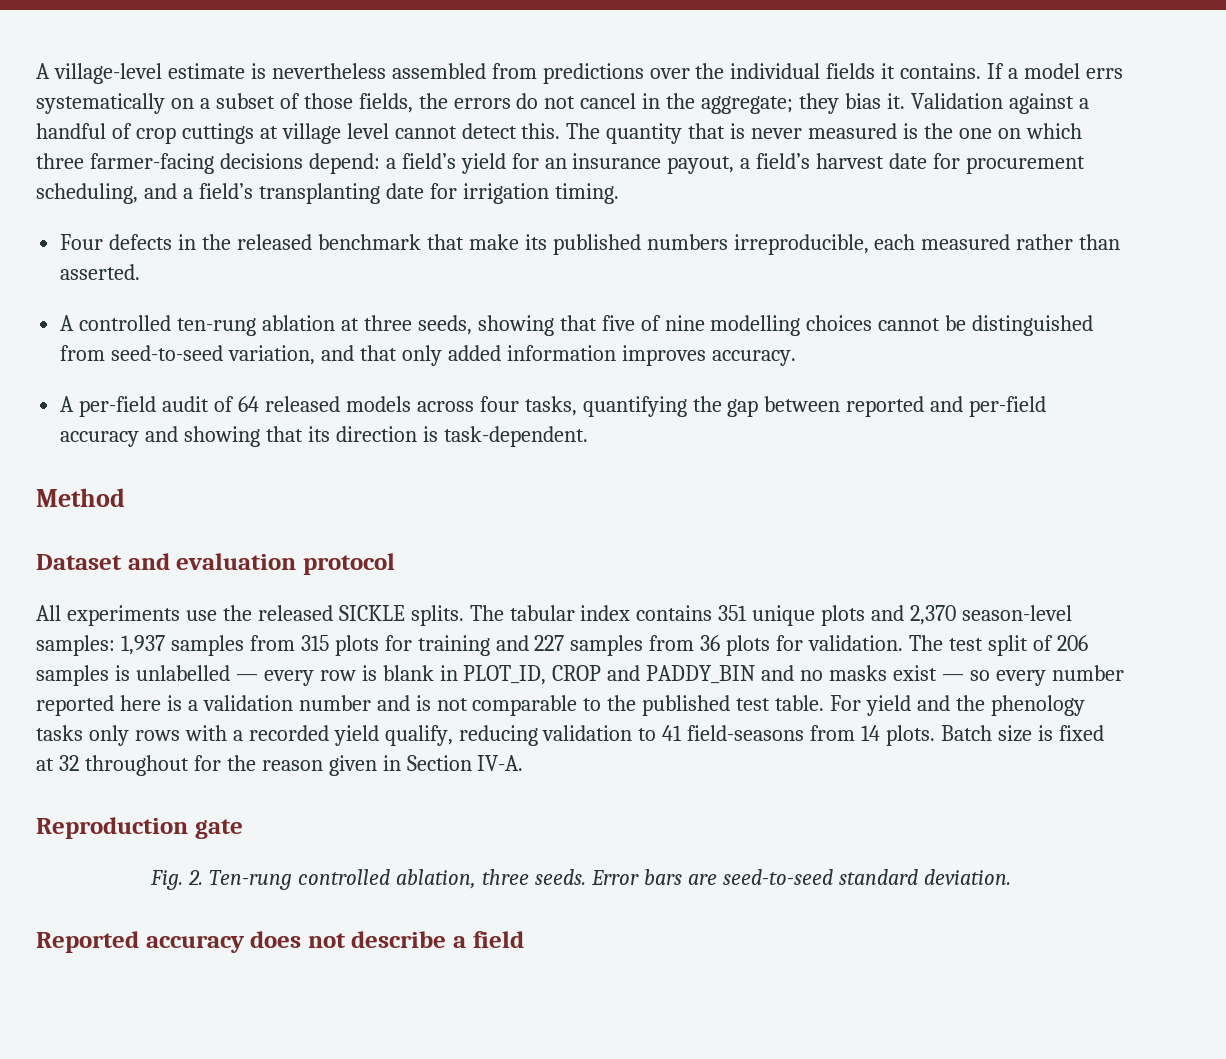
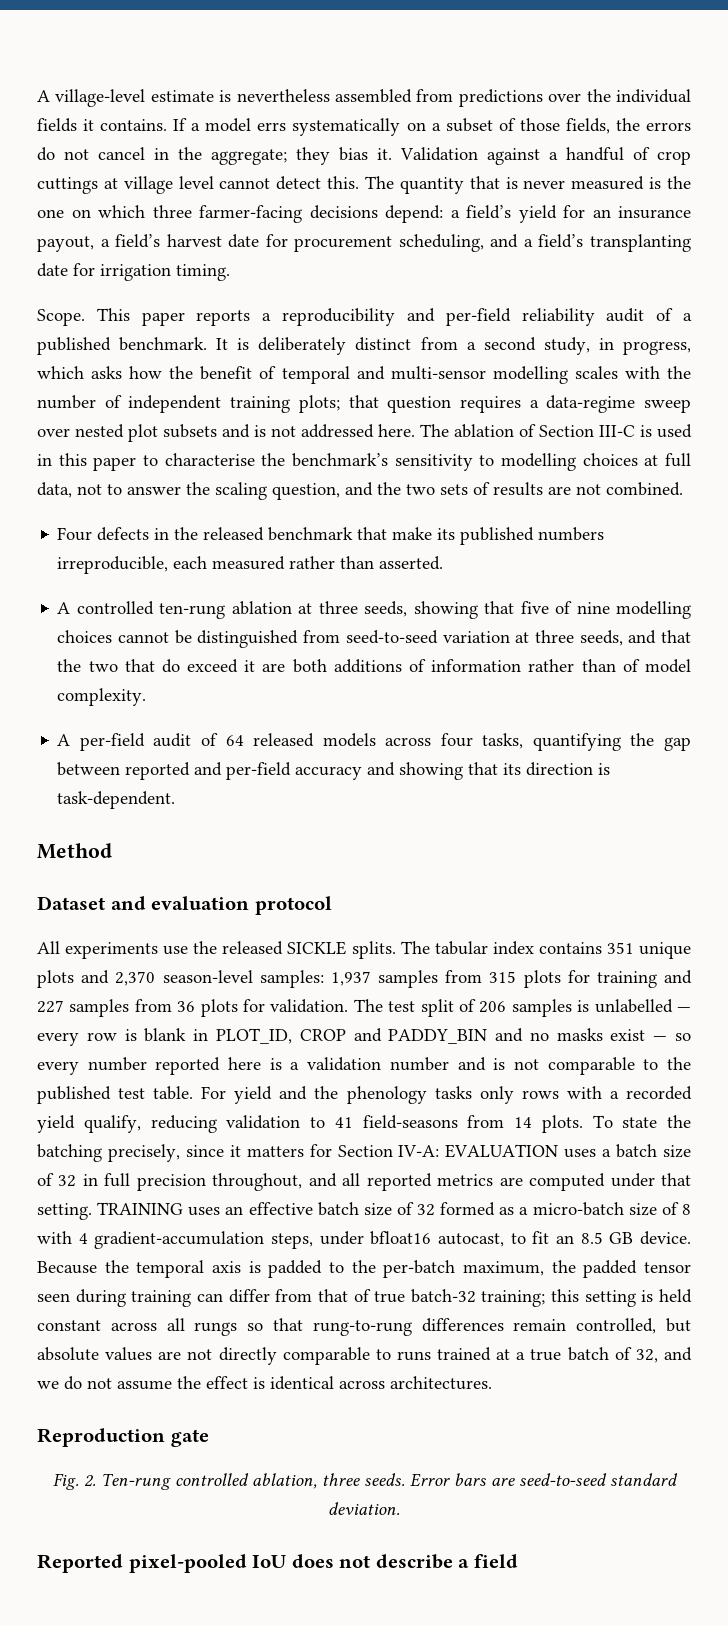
(619, 193) none -> [37,308,693,326] [37,337,691,355] [37,366,692,384] [37,395,691,413] [37,424,692,442] [37,453,691,471] [37,482,683,500] // Scope. This paper reports a reproducibility and per-field reliability audit of a published benchmark. It is deliberately distinct from a second study, in progress, which asks how the benefit of temporal and multi-sensor modelling scales with the number of independent training plots; that question requires a data-regime sweep over nested plot subsets and is not addressed here. The ablation of Section III-C is used in this paper to characterise the benchmark’s sensitivity to modelling choices at full data, not to answer the scaling question, and the two sets of results are not combined.
[228,345,796,366] variation, and that only added information improves accuracy. -> [442,630,691,646] [57,659,691,673] [57,688,147,706] variation at three seeds, and that the two that do exceed it are both additions of information rather than of model complexity.
[941,725,1104,742] [36,755,524,776] Batch size is fixed at 32 throughout for the reason given in Section IV-A. -> [592,1115,691,1128] [37,1144,691,1162] [37,1173,691,1191] [37,1202,691,1220] [37,1231,691,1249] [37,1260,691,1278] [37,1289,692,1307] [37,1318,691,1336] [37,1347,692,1365] [37,1376,492,1390] To state the batching precisely, since it matters for Section IV-A: EVALUATION uses a batch size of 32 in full precision throughout, and all reported metrics are computed under that setting. TRAINING uses an effective batch size of 32 formed as a micro-batch size of 8 with 4 gradient-accumulation steps, under bfloat16 autocast, to fit an 8.5 GB device. Because the temporal axis is padded to the per-batch maximum, the padded tensor seen during training can differ from that of true batch-32 training; this setting is held constant across all rungs so that rung-to-rung differences remain controlled, but absolute values are not directly comparable to runs trained at a true batch of 32, and we do not assume the effect is identical across architectures.
[145,935,245,953] accuracy -> [128,1554,287,1573] pixel-pooled IoU

